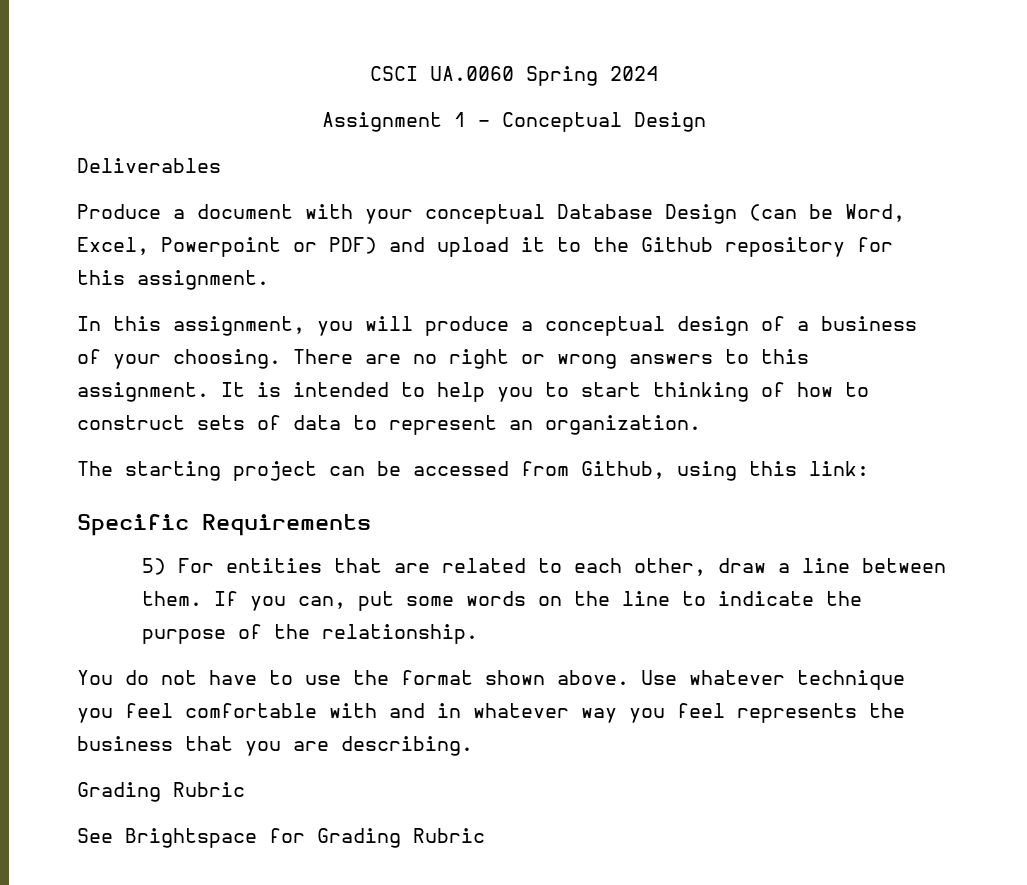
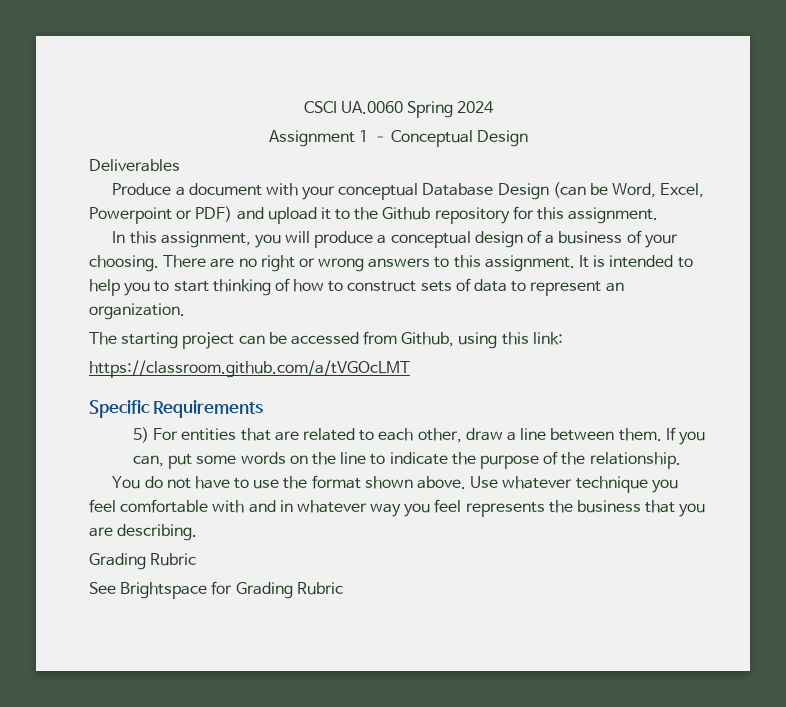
(869, 468) none -> [89,360,410,378] // https://classroom.github.com/a/tVGOcLMT

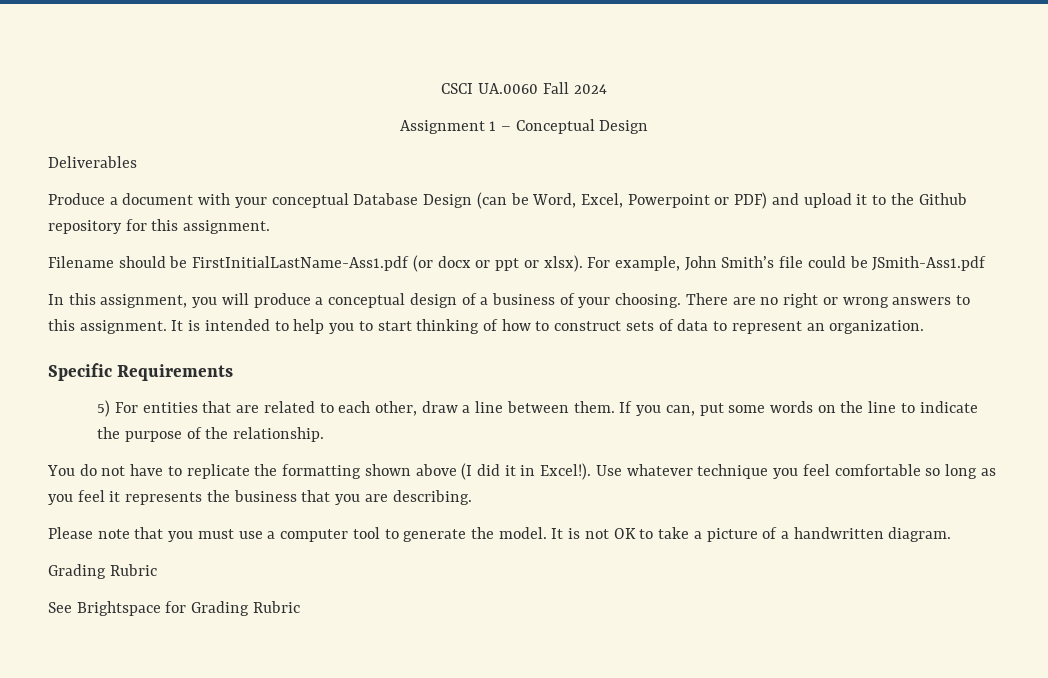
[407,101,454,118] Spring -> [542,82,569,94] Fall
(659, 215) none -> [48,255,987,272] // Filename should be FirstInitialLastName-Ass1.pdf (or docx or ppt or xlsx). For example, John Smith’s file could be JSmith-Ass1.pdf
[89,331,563,349] [89,360,410,378] // The starting project can be accessed from Github, using this link: // https://classroom.github.com/a/tVGOcLMT -> (925, 327) none
[253,475,466,489] use the format shown above. -> [186,463,592,480] replicate the formatting shown above (I did it in Excel!).
[212,499,462,517] with and in whatever way you feel -> [925,464,996,479] [48,490,121,505] so long as you feel it
(198, 532) none -> [48,527,952,542] // Please note that you must use a computer tool to generate the model. It is not OK to take a picture of a handwritten diagram.

